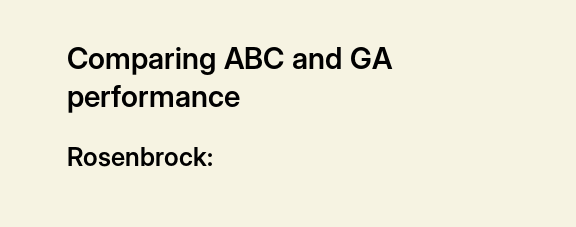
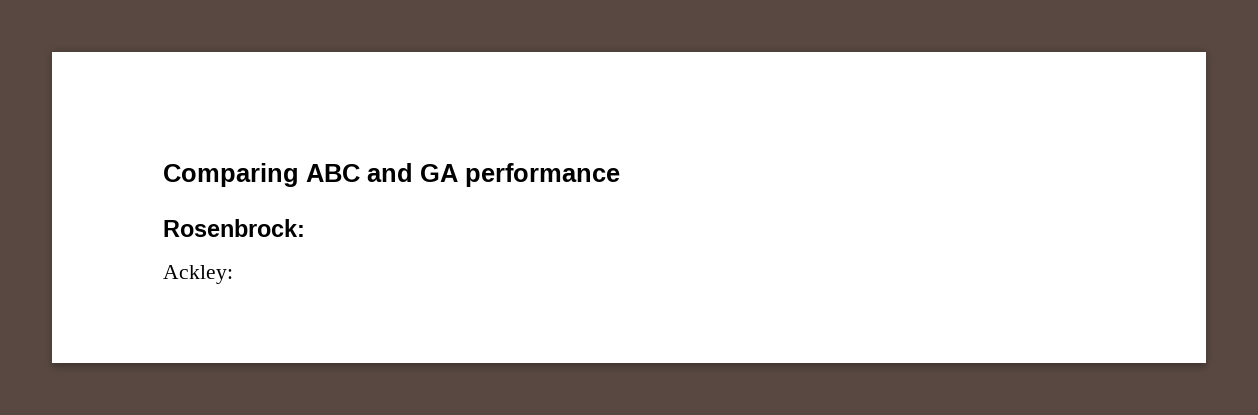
(213, 157) none -> [163,265,233,284] // Ackley:

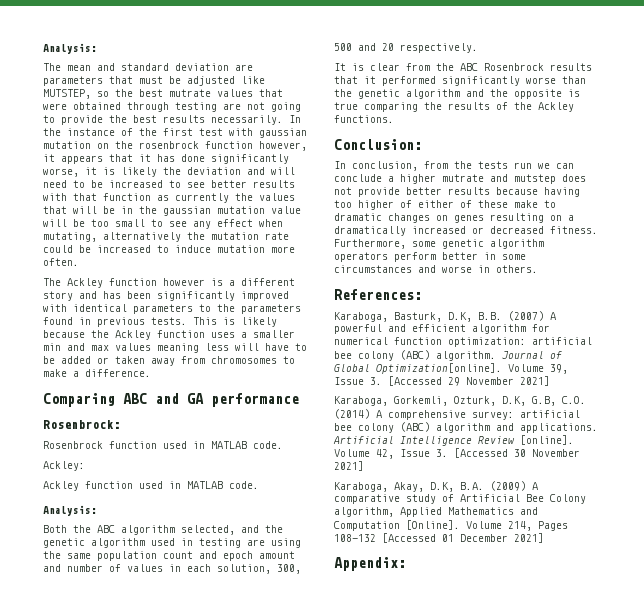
(163, 175) none -> [43,43,97,54] [43,63,253,71] [43,76,265,86] [43,89,283,99] [43,102,301,112] [43,115,301,125] [43,128,307,138] [43,141,307,151] [43,154,289,164] [43,167,295,177] [43,180,295,188] [43,193,295,203] [43,206,301,216] [43,219,283,229] [43,232,289,242] [43,245,295,253] [43,258,79,266] [43,278,295,288] [43,291,289,301] [43,304,301,314] [43,317,277,327] [43,330,295,340] [43,343,307,353] [43,356,295,366] [43,369,151,377] Analysis: // The mean and standard deviation are parameters that must be adjusted like MUTSTEP, so the best mutrate values that were obtained through testing are not going to provide the best results necessarily. In the instance of the first test with gaussian mutation on the rosenbrock function however, it appears that it has done significantly worse, it is likely the deviation and will need to be increased to see better results with that function as currently the values that will be in the gaussian mutation value will be too small to see any effect when mutating, alternatively the mutation rate could be increased to induce mutation more often. // The Ackley function however is a different story and has been significantly improved with identical parameters to the parameters found in previous tests. This is likely because the Ackley function uses a smaller min and max values meaning less will have to be added or taken away from chromosomes to make a difference. //
[163,265,233,284] Ackley: -> [43,441,283,449] [43,461,85,471] [43,481,259,491] [43,505,97,516] [43,525,283,535] [43,538,301,548] [43,551,295,561] [43,564,301,574] [334,43,478,53] [334,63,592,71] [334,76,586,86] [334,89,580,99] [334,102,574,112] [334,115,394,123] [334,139,422,150] [334,161,574,171] [334,174,586,184] [334,187,580,197] [334,200,556,210] [334,213,574,223] [334,226,598,236] [334,239,544,249] [334,252,526,262] [334,265,538,273] [334,289,422,300] [334,311,556,322] [334,324,550,334] [334,337,592,347] [334,350,562,361] [334,363,568,374] [334,376,550,386] [334,396,586,406] [334,409,580,420] [334,422,598,433] [333,435,574,446] [334,448,580,459] [334,461,364,471] [334,481,538,492] [334,494,586,504] [334,507,538,517] [334,520,568,531] [334,533,544,543] [334,557,406,571] Rosenbrock function used in MATLAB code. // Ackley: // Ackley function used in MATLAB code. // Analysis: // Both the ABC algorithm selected, and the genetic algorithm used in testing are using the same population count and epoch amount and number of values in each solution, 300, 500 and 20 respectively. // It is clear from the ABC Rosenbrock results that it performed significantly worse than the genetic algorithm and the opposite is true comparing the results of the Ackley functions. // Conclusion: // In conclusion, from the tests run we can conclude a higher mutrate and mutstep does not provide better results because having too higher of either of these make to dramatic changes on genes resulting on a dramatically increased or decreased fitness. Furthermore, some genetic algorithm operators perform better in some circumstances and worse in others. // References: // Karaboga, Basturk, D.K, B.B. (2007) A powerful and efficient algorithm for numerical function optimization: artificial bee colony (ABC) algorithm. Journal of Global Optimization[online]. Volume 39, Issue 3. [Accessed 29 November 2021] // Karaboga, Gorkemli, Ozturk, D.K, G.B, C.O. (2014) A comprehensive survey: artificial bee colony (ABC) algorithm and applications. Artificial Intelligence Review [online]. Volume 42, Issue 3. [Accessed 30 November 2021] // Karaboga, Akay, D.K, B.A. (2009) A comparative study of Artificial Bee Colony algorithm, Applied Mathematics and Computation [Online]. Volume 214, Pages 108-132 [Accessed 01 December 2021] // Appendix:

